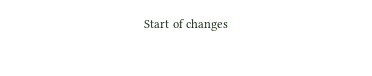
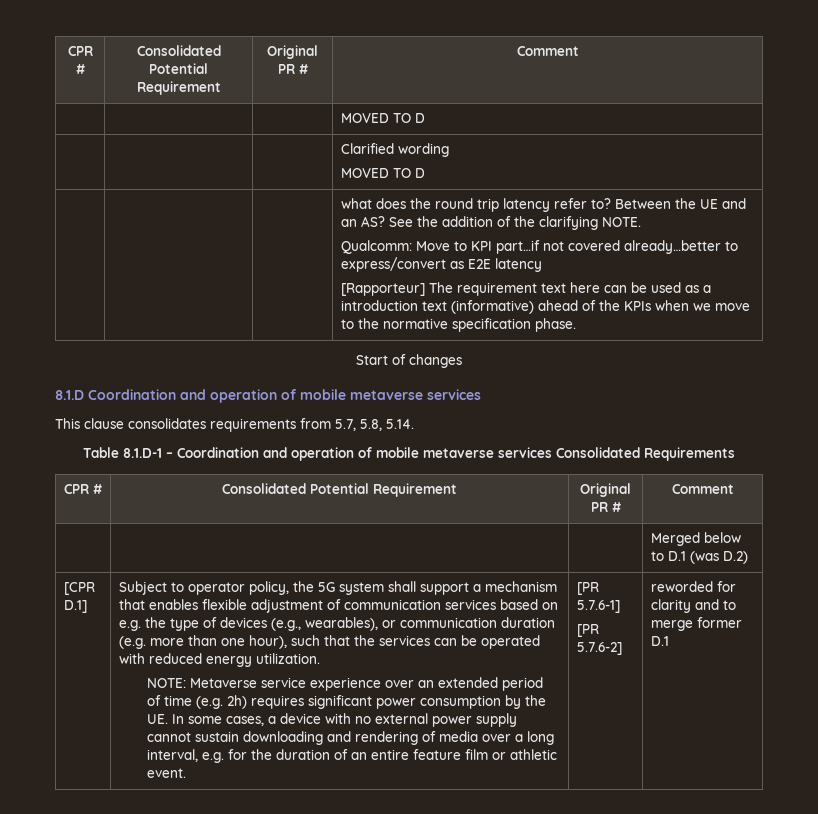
[144,19,228,31] Start of changes -> [67,46,93,56] [75,64,85,74] [136,45,221,56] [149,63,208,74] [136,81,221,95] [267,45,318,59] [277,64,308,74] [516,46,579,56] [340,113,425,123] [340,143,449,157] [340,168,425,178] [340,198,746,212] [340,216,641,230] [340,240,738,254] [340,257,542,272] [340,282,711,296] [340,300,750,314] [340,318,576,332] [356,354,462,368] [55,389,481,403] [55,418,414,432] [83,447,735,461] [64,484,102,494] [222,483,457,497] [580,483,631,497] [590,502,621,512] [671,484,734,494] [650,532,741,546] [650,551,748,564] [63,582,95,595] [63,600,87,613] [118,581,557,595] [118,599,558,613] [118,617,555,631] [118,635,540,649] [118,653,320,667] [147,677,544,691] [147,695,547,709] [147,713,518,727] [147,731,555,745] [147,749,558,763] [147,768,187,778] [576,582,599,595] [576,600,620,613] [576,624,599,637] [576,642,622,655] [650,581,736,592] [650,599,736,613] [650,617,742,631] [650,636,669,646] CPR # | Consolidated Potential Requirement | Original PR # | Comment // | | | MOVED TO D // | | | Clarified wording // MOVED TO D // | | | what does the round trip latency refer to? Between the UE and an AS? See the addition of the clarifying NOTE. // Qualcomm: Move to KPI part…if not covered already…better to express/convert as E2E latency // [Rapporteur] The requirement text here can be used as a introduction text (informative) ahead of the KPIs when we move to the normative specification phase. // Start of changes // 8.1.D Coordination and operation of mobile metaverse services // This clause consolidates requirements from 5.7, 5.8, 5.14. // Table 8.1.D-1 – Coordination and operation of mobile metaverse services Consolidated Requirements // CPR # | Consolidated Potential Requirement | Original PR # | Comment // | | | Merged below to D.1 (was D.2) // [CPR D.1] | Subject to operator policy, the 5G system shall support a mechanism that enables flexible adjustment of communication services based on e.g. the type of devices (e.g., wearables), or communication duration (e.g. more than one hour), such that the services can be operated with reduced energy utilization. // NOTE: Metaverse service experience over an extended period of time (e.g. 2h) requires significant power consumption by the UE. In some cases, a device with no external power supply cannot sustain downloading and rendering of media over a long interval, e.g. for the duration of an entire feature film or athletic event. | [PR 5.7.6-1] // [PR 5.7.6-2] | reworded for clarity and to merge former D.1

